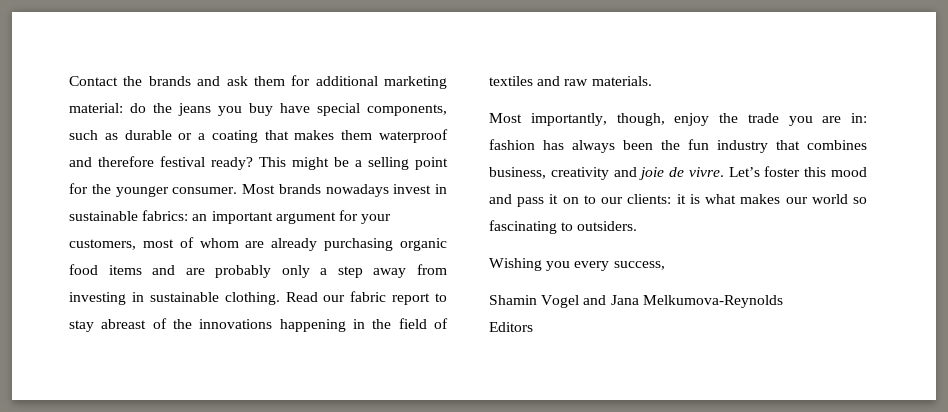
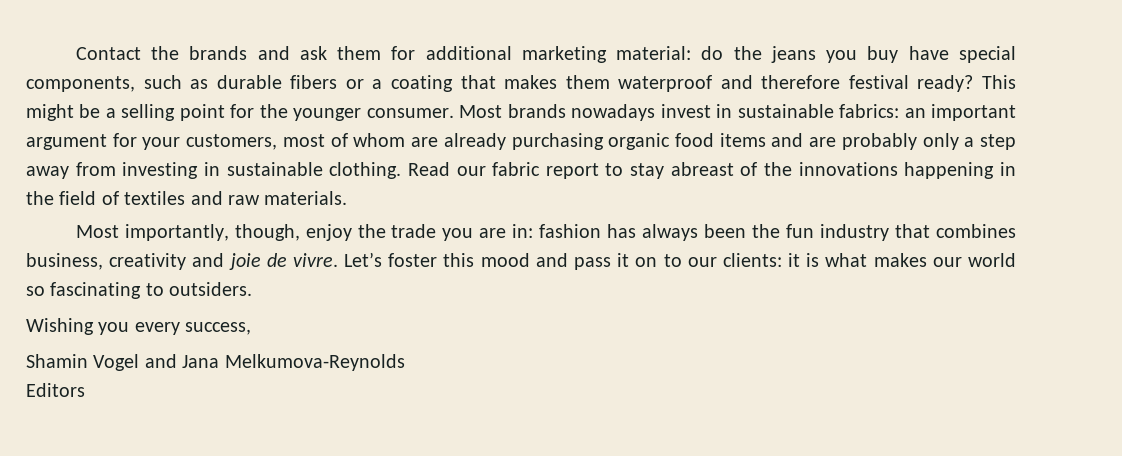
(172, 135) none -> [290,75,338,89] fibers

